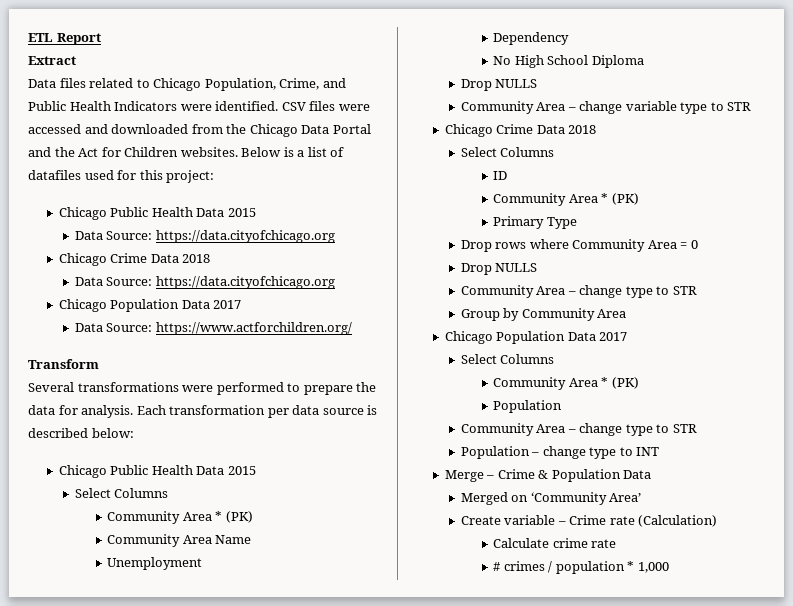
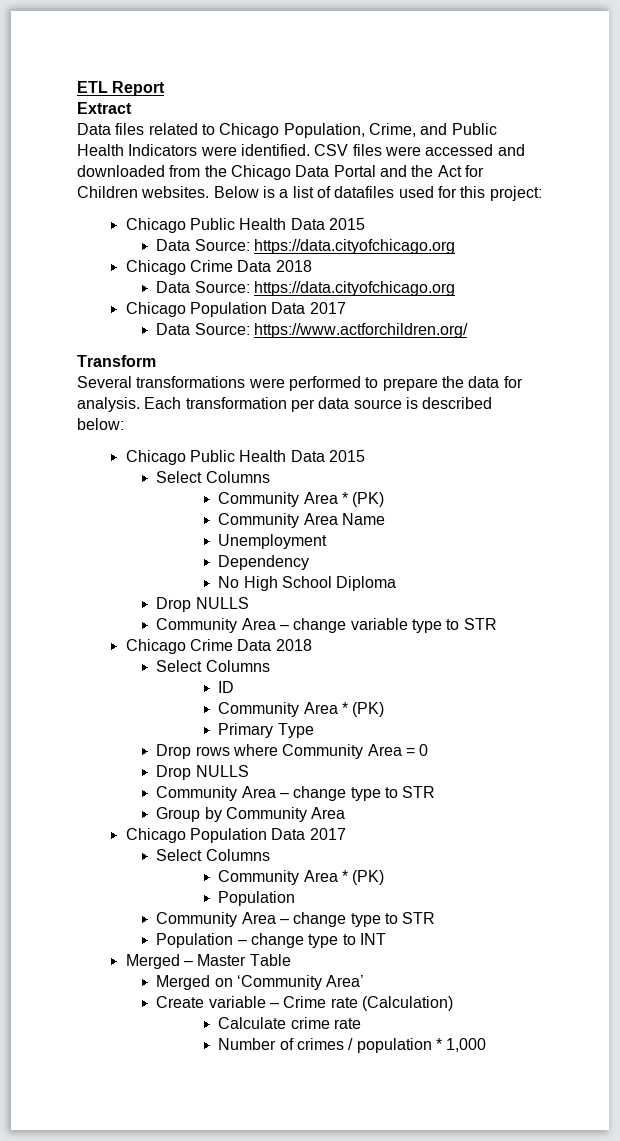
[444,469,652,482] Merge – Crime & Population Data -> [125,954,291,969] Merged – Master Table
[493,562,501,571] # -> [218,1038,294,1050] Number of

